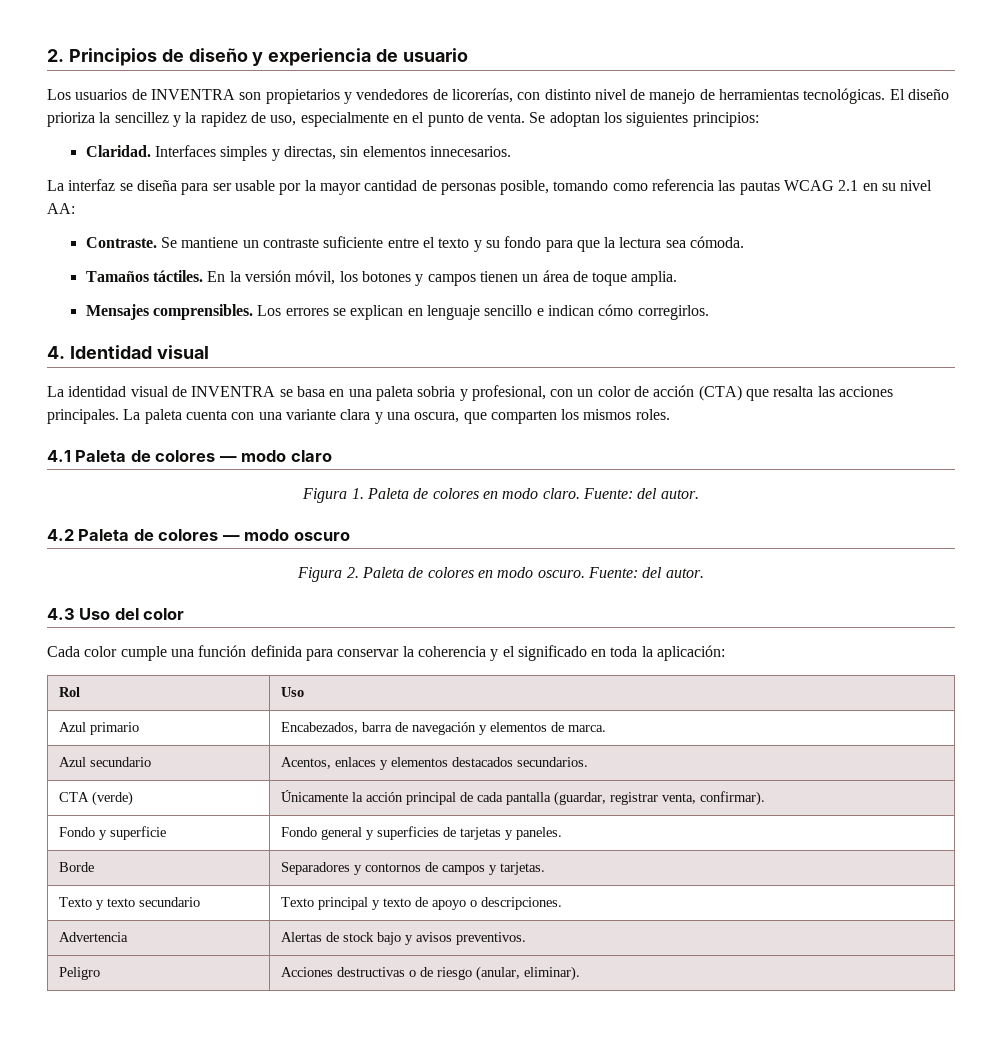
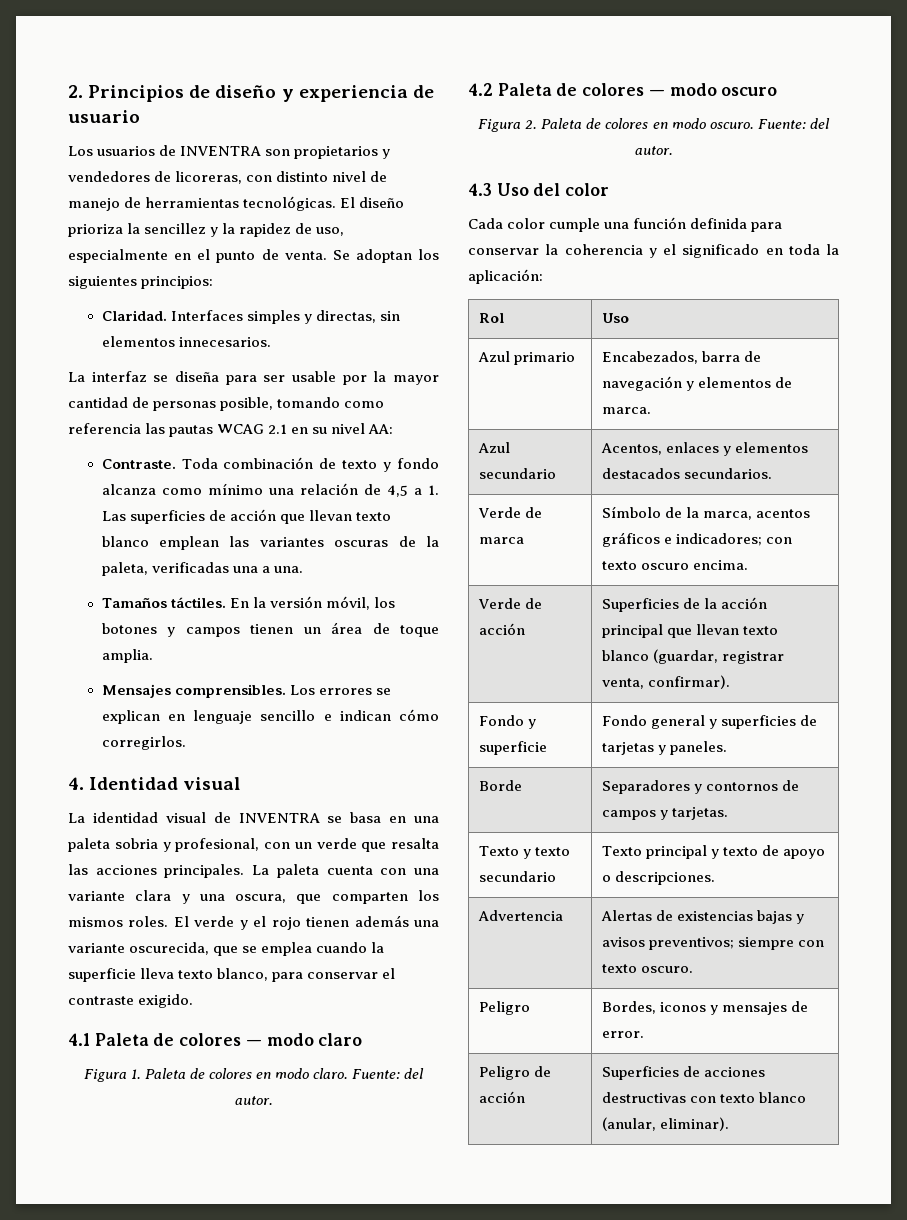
[451,88,513,103] licorerías, -> [175,171,243,184] licoreras,
[161,236,745,252] Se mantiene un contraste suficiente entre el texto y su fondo para que la lectura sea cómoda. -> [181,457,439,472] [101,483,439,497] [101,509,392,524] [101,536,439,550] [101,562,303,576] Toda combinación de texto y fondo alcanza como mínimo una relación de 4,5 a 1. Las superficies de acción que llevan texto blanco emplean las variantes oscuras de la paleta, verificadas una a una.
[597,385,742,401] color de acción (CTA) -> [316,838,357,849] verde
(670, 414) none -> [173,915,440,930] [68,942,385,956] [68,968,396,982] [68,994,194,1008] El verde y el rojo tienen además una variante oscurecida, que se emplea cuando la superficie lleva texto blanco, para conservar el contraste exigido.
[58,791,133,806] [280,790,551,805] CTA (verde) | Únicamente la acción principal de cada pantalla -> [477,507,543,518] [478,537,524,544] [601,506,811,520] [601,532,793,547] [601,560,749,570] [477,598,543,609] [478,623,525,635] [601,597,768,612] [601,624,779,638] [601,650,649,661] Verde de marca | Símbolo de la marca, acentos gráficos e indicadores; con texto oscuro encima. // Verde de acción | Superficies de la acción principal que llevan texto blanco
[342,932,526,945] [58,967,100,980] [280,967,472,980] stock bajo y avisos preventivos. // Peligro | Acciones destructivas o de riesgo -> [677,910,805,924] [601,937,825,950] [601,964,694,973] [478,1001,530,1015] [601,1001,809,1015] [601,1031,644,1038] [478,1066,552,1080] [478,1091,525,1103] [601,1066,766,1080] [601,1092,807,1103] existencias bajas y avisos preventivos; siempre con texto oscuro. // Peligro | Bordes, iconos y mensajes de error. // Peligro de acción | Superficies de acciones destructivas con texto blanco

